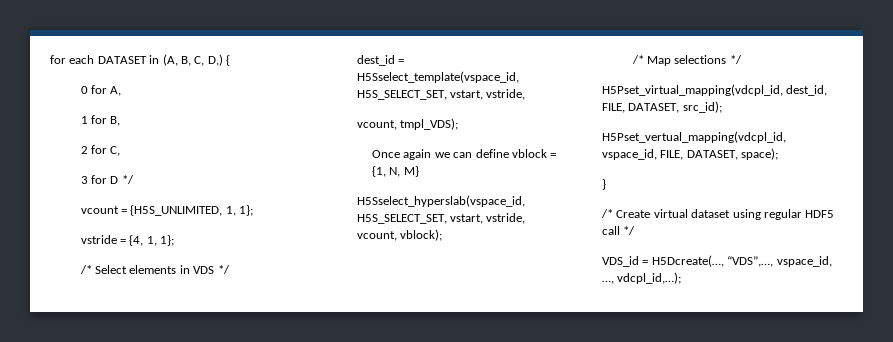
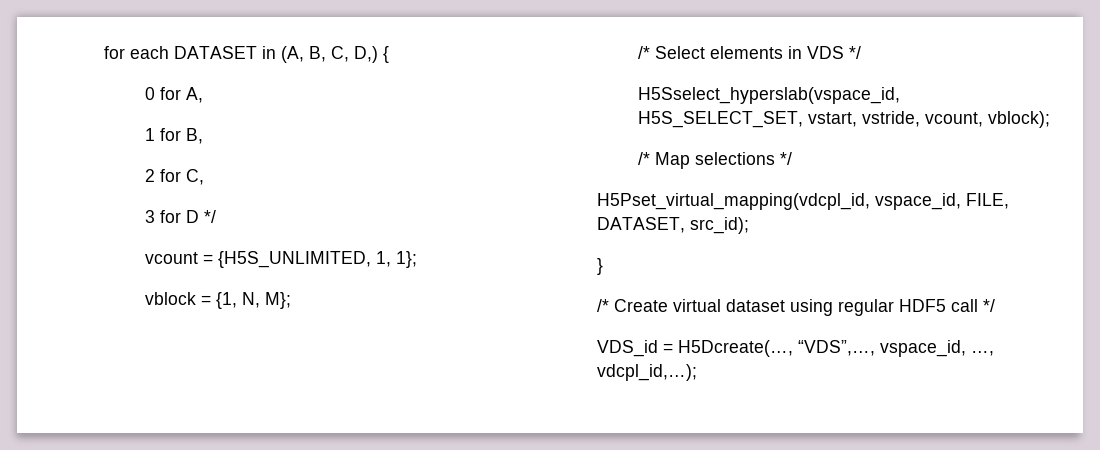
[80,235,175,246] vstride = {4, 1, 1}; -> [145,292,292,309] vblock = {1, N, M};
[356,55,405,66] [356,71,519,83] [356,89,526,100] [356,118,459,130] [372,149,557,160] [372,166,419,177] // dest_id = H5Sselect_template(vspace_id, H5S_SELECT_SET, vstart, vstride, // vcount, tmpl_VDS); // Once again we can define vblock = {1, N, M} -> (862, 52) none
[786,85,828,96] dest_id, -> [875,193,961,210] vspace_id,
[602,131,786,143] [602,148,779,160] // H5Pset_vertual_mapping(vdcpl_id, vspace_id, FILE, DATASET, space); -> (749, 225) none

